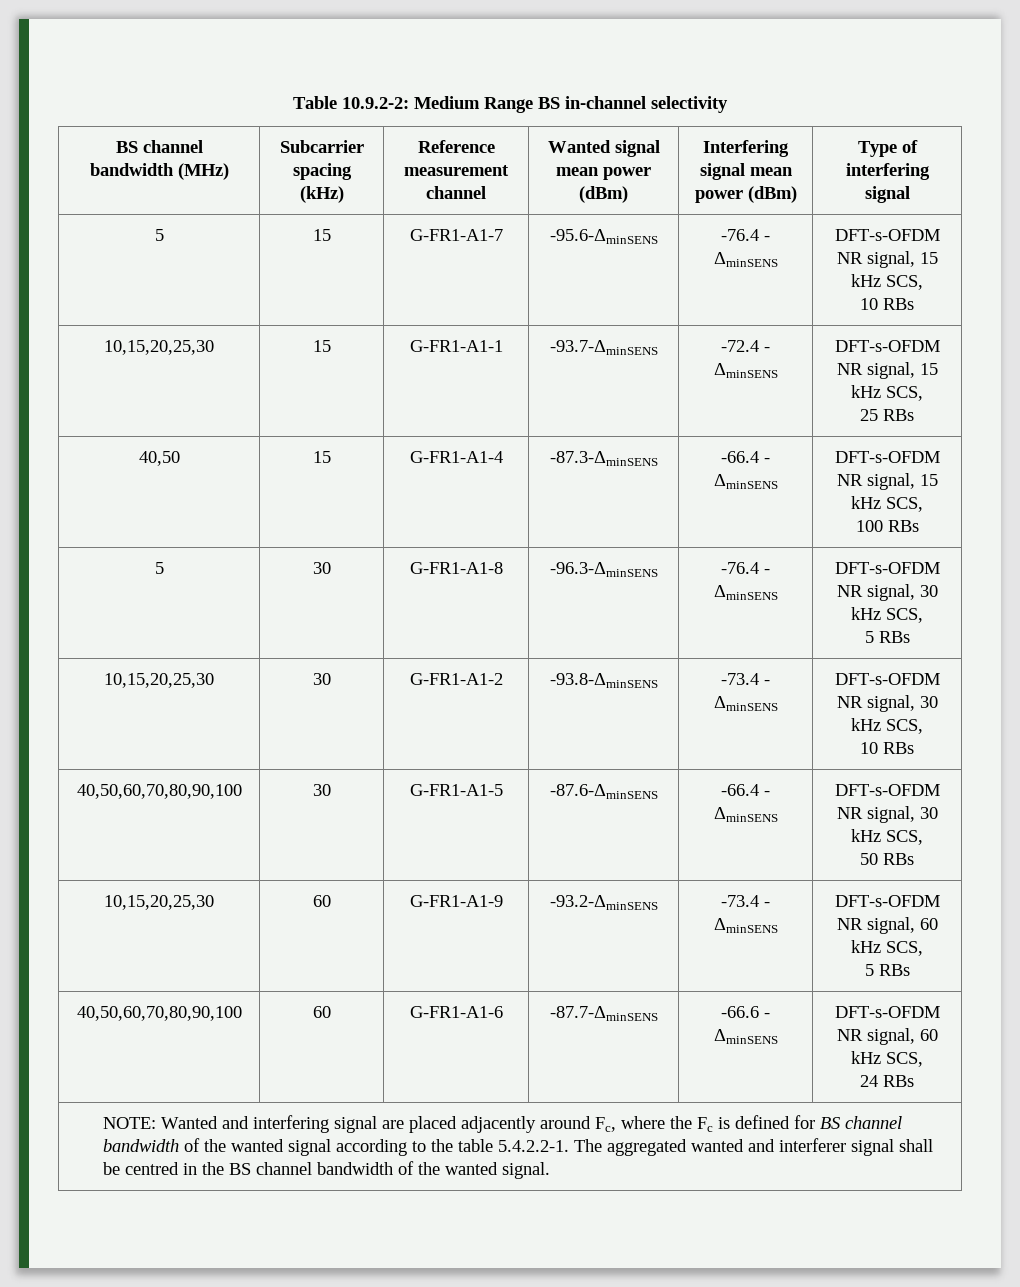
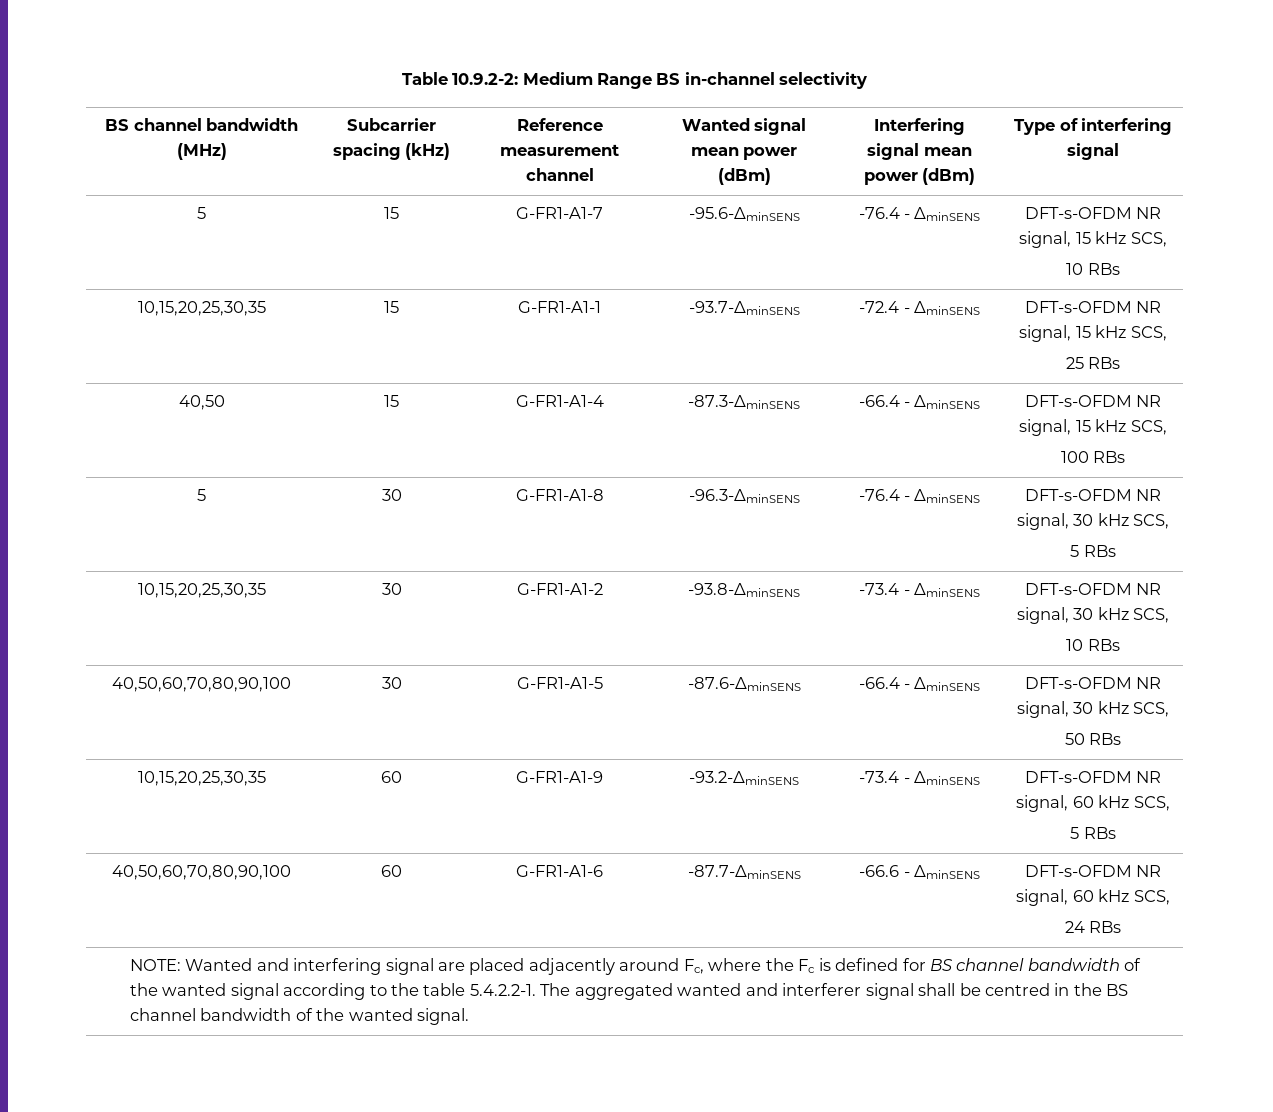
[104,340,214,355] 10,15,20,25,30 -> [137,301,266,316] 10,15,20,25,30,35
[104,673,214,688] 10,15,20,25,30 -> [137,583,266,598] 10,15,20,25,30,35
[104,895,214,910] 10,15,20,25,30 -> [137,771,266,786] 10,15,20,25,30,35

